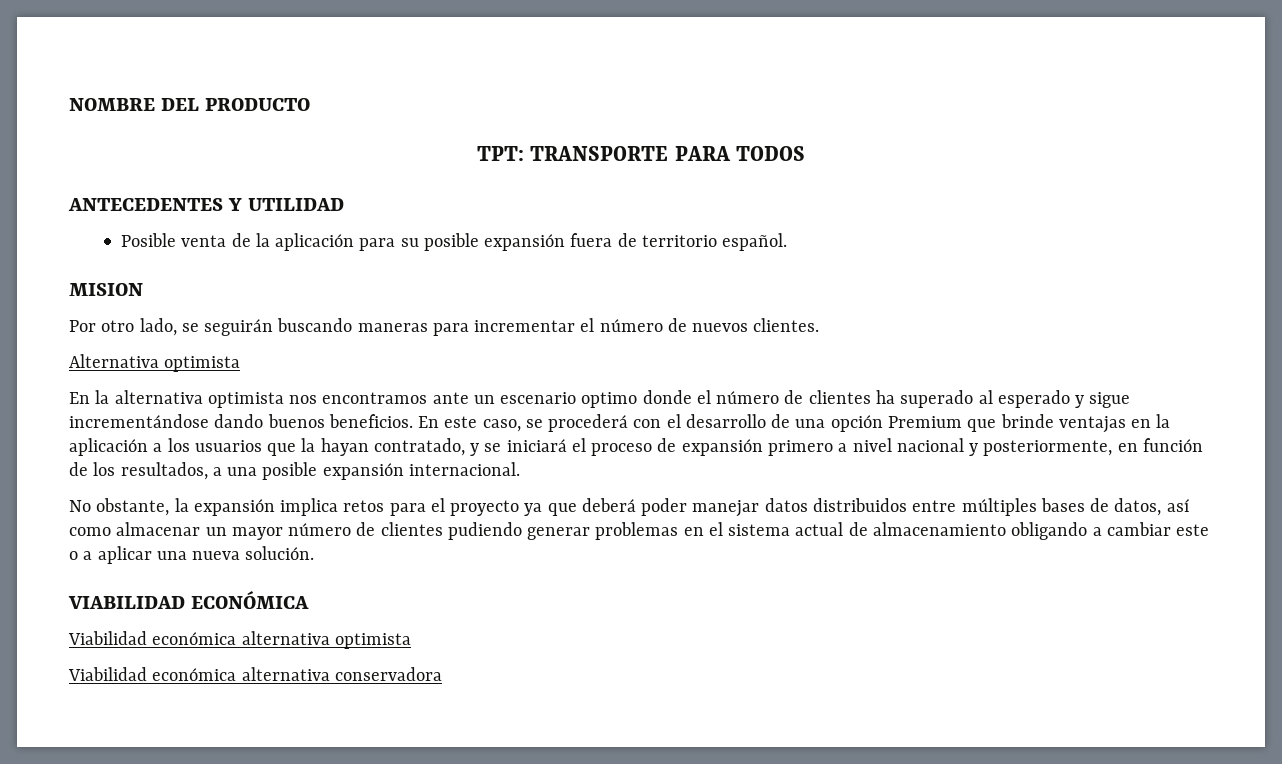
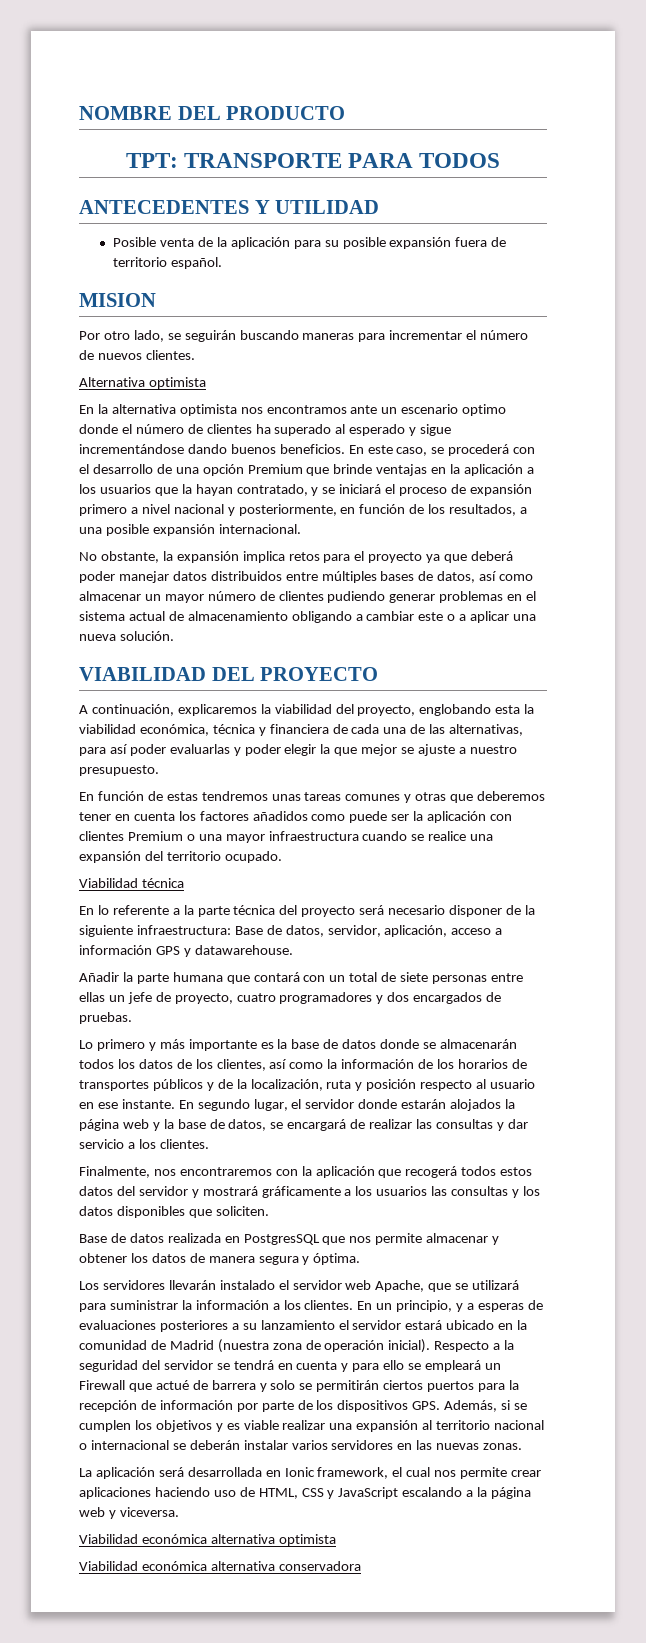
[191,591,310,609] ECONÓMICA -> [211,667,379,681] [79,704,535,716] [79,724,524,736] [79,744,517,756] [79,765,159,776] [79,791,546,803] [79,811,513,823] [79,831,494,843] [79,851,282,863] [79,878,184,888] [79,905,535,917] [79,925,503,937] [79,945,293,957] [79,972,523,984] [79,992,502,1004] [79,1012,132,1024] [79,1039,517,1051] [79,1059,527,1071] [79,1079,536,1091] [79,1099,516,1111] [79,1119,528,1131] [79,1139,209,1149] [79,1166,533,1178] [79,1186,540,1198] [79,1206,269,1218] [79,1233,500,1245] [79,1253,361,1265] [79,1280,520,1292] [79,1300,543,1312] [79,1320,528,1332] [79,1339,515,1353] [79,1360,501,1372] [79,1380,519,1392] [79,1400,528,1412] [79,1420,545,1432] [79,1440,523,1450] [79,1467,542,1479] [79,1487,532,1499] [79,1507,179,1519] DEL PROYECTO // A continuación, explicaremos la viabilidad del proyecto, englobando esta la viabilidad económica, técnica y financiera de cada una de las alternativas, para así poder evaluarlas y poder elegir la que mejor se ajuste a nuestro presupuesto. // En función de estas tendremos unas tareas comunes y otras que deberemos tener en cuenta los factores añadidos como puede ser la aplicación con clientes Premium o una mayor infraestructura cuando se realice una expansión del territorio ocupado. // Viabilidad técnica // En lo referente a la parte técnica del proyecto será necesario disponer de la siguiente infraestructura: Base de datos, servidor, aplicación, acceso a información GPS y datawarehouse. // Añadir la parte humana que contará con un total de siete personas entre ellas un jefe de proyecto, cuatro programadores y dos encargados de pruebas. // Lo primero y más importante es la base de datos donde se almacenarán todos los datos de los clientes, así como la información de los horarios de transportes públicos y de la localización, ruta y posición respecto al usuario en ese instante. En segundo lugar, el servidor donde estarán alojados la página web y la base de datos, se encargará de realizar las consultas y dar servicio a los clientes. // Finalmente, nos encontraremos con la aplicación que recogerá todos estos datos del servidor y mostrará gráficamente a los usuarios las consultas y los datos disponibles que soliciten. // Base de datos realizada en PostgresSQL que nos permite almacenar y obtener los datos de manera segura y óptima. // Los servidores llevarán instalado el servidor web Apache, que se utilizará para suministrar la información a los clientes. En un principio, y a esperas de evaluaciones posteriores a su lanzamiento el servidor estará ubicado en la comunidad de Madrid (nuestra zona de operación inicial). Respecto a la seguridad del servidor se tendrá en cuenta y para ello se empleará un Firewall que actué de barrera y solo se permitirán ciertos puertos para la recepción de información por parte de los dispositivos GPS. Además, si se cumplen los objetivos y es viable realizar una expansión al territorio nacional o internacional se deberán instalar varios servidores en las nuevas zonas. // La aplicación será desarrollada en Ionic framework, el cual nos permite crear aplicaciones haciendo uso de HTML, CSS y JavaScript escalando a la página web y viceversa.

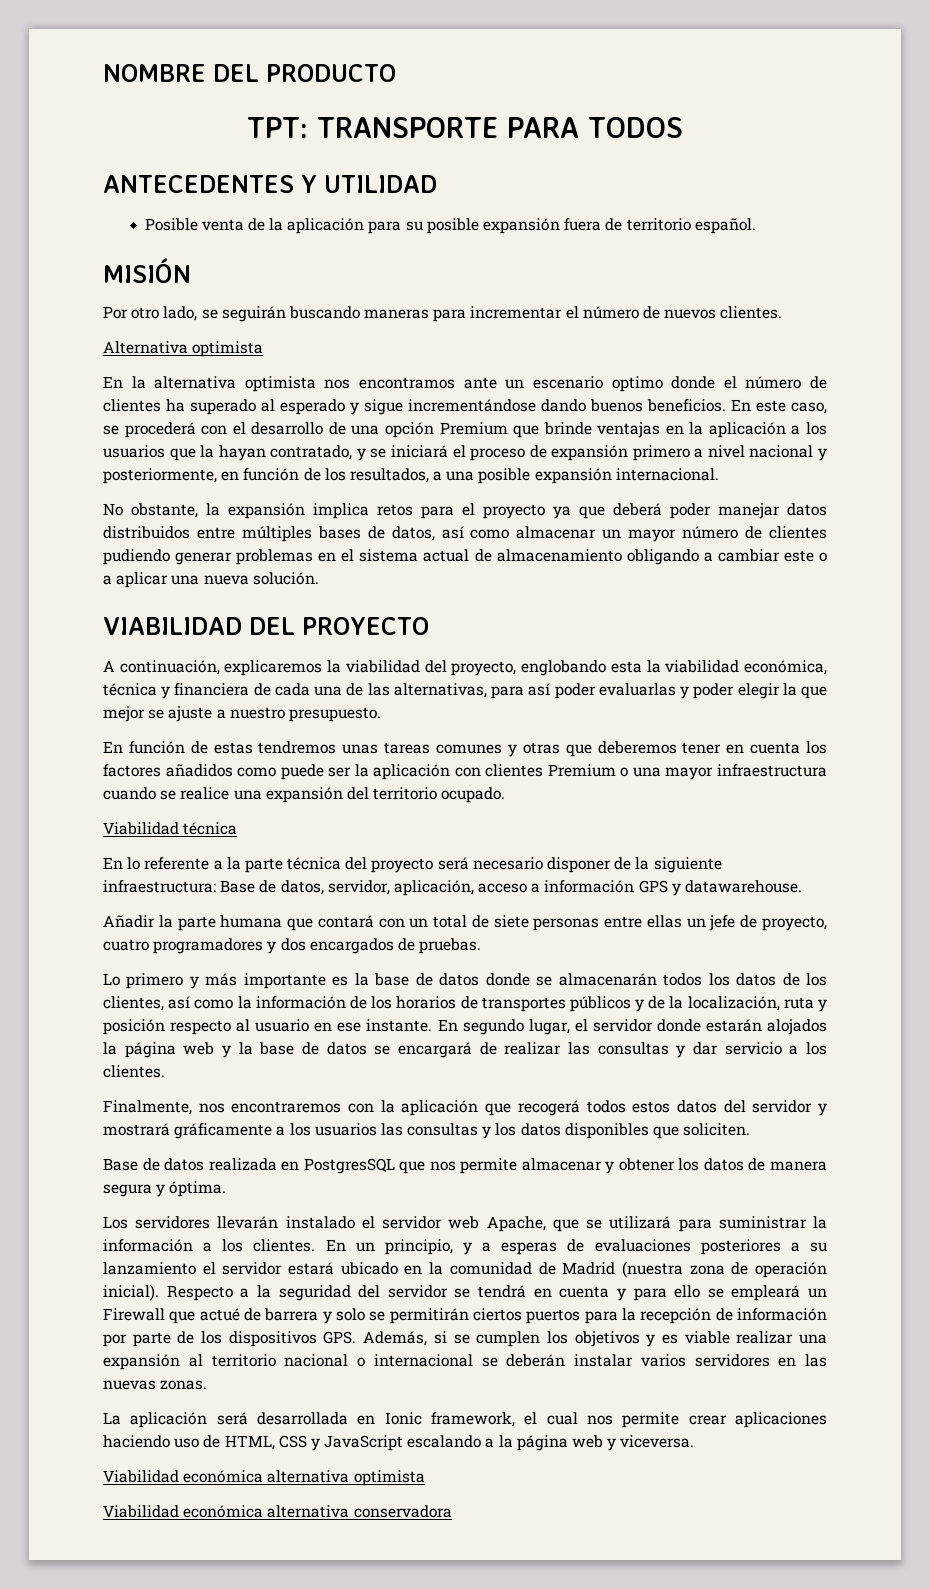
[79,293,156,307] MISION -> [103,258,191,283] MISIÓN
[228,1119,267,1131] datos, -> [326,1042,367,1055] datos

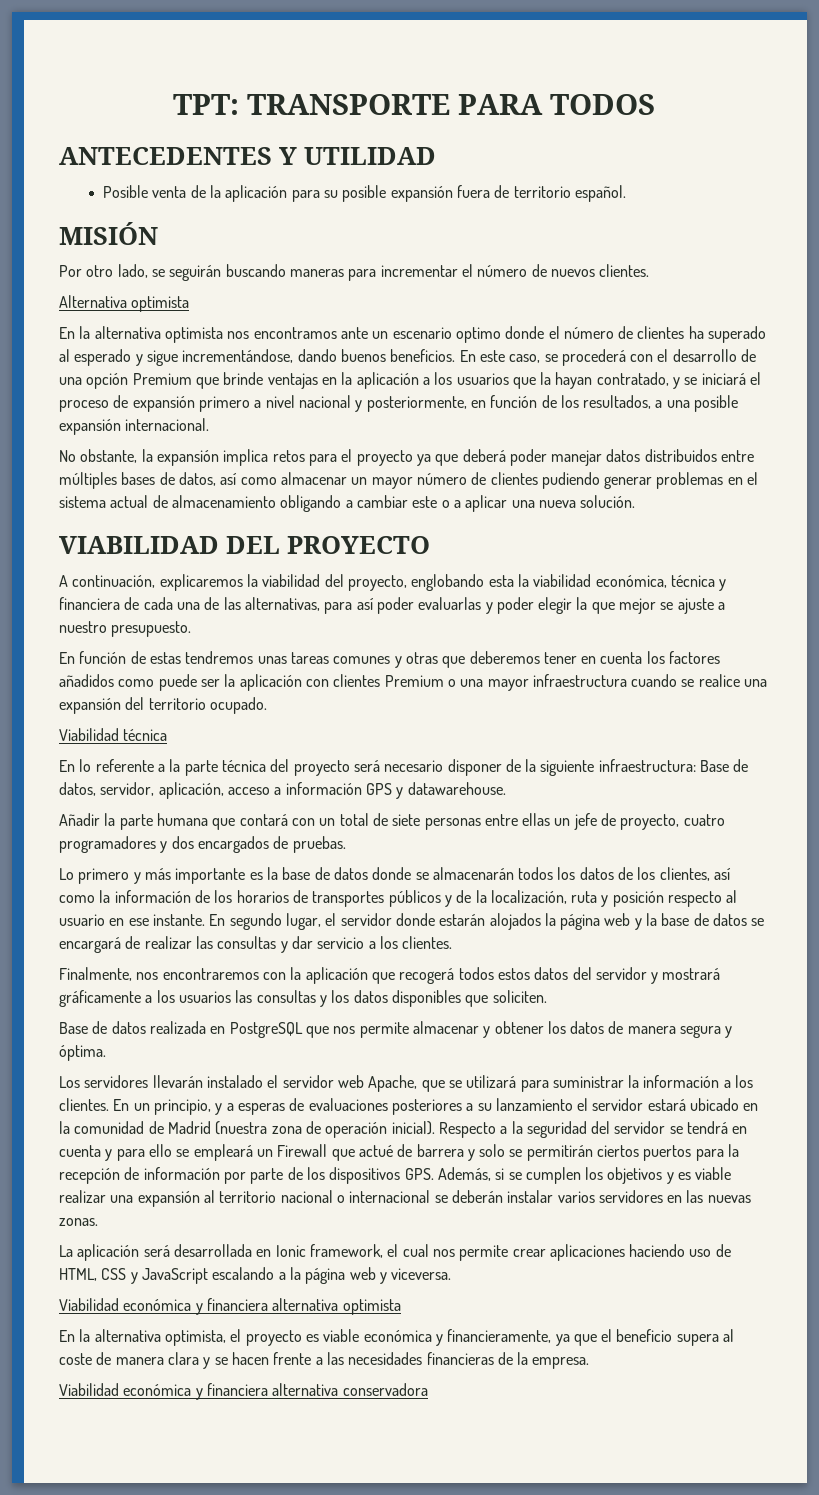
[103,64,396,82] NOMBRE DEL PRODUCTO // -> (172, 104) none
[408,399,536,412] incrementándose -> [182,349,294,363] incrementándose,
[303,1158,395,1174] PostgresSQL -> [229,1022,303,1038] PostgreSQL
[267,1470,425,1486] [103,1505,264,1518] alternativa optimista // Viabilidad económica -> [195,1298,401,1315] [59,1329,735,1346] [59,1352,590,1369] [59,1383,268,1400] y financiera alternativa optimista // En la alternativa optimista, el proyecto es viable económica y financieramente, ya que el beneficio supera al coste de manera clara y se hacen frente a las necesidades financieras de la empresa. // Viabilidad económica y financiera

